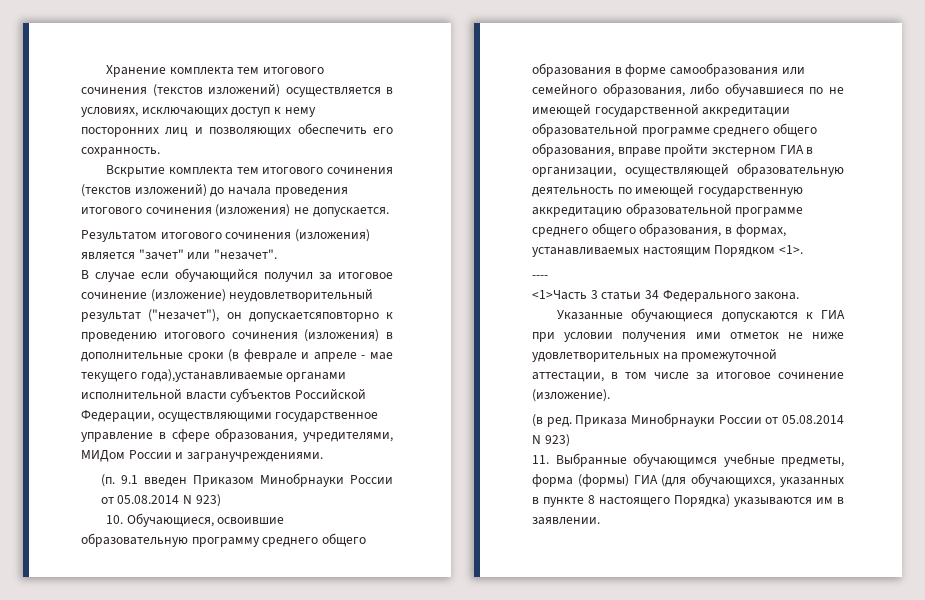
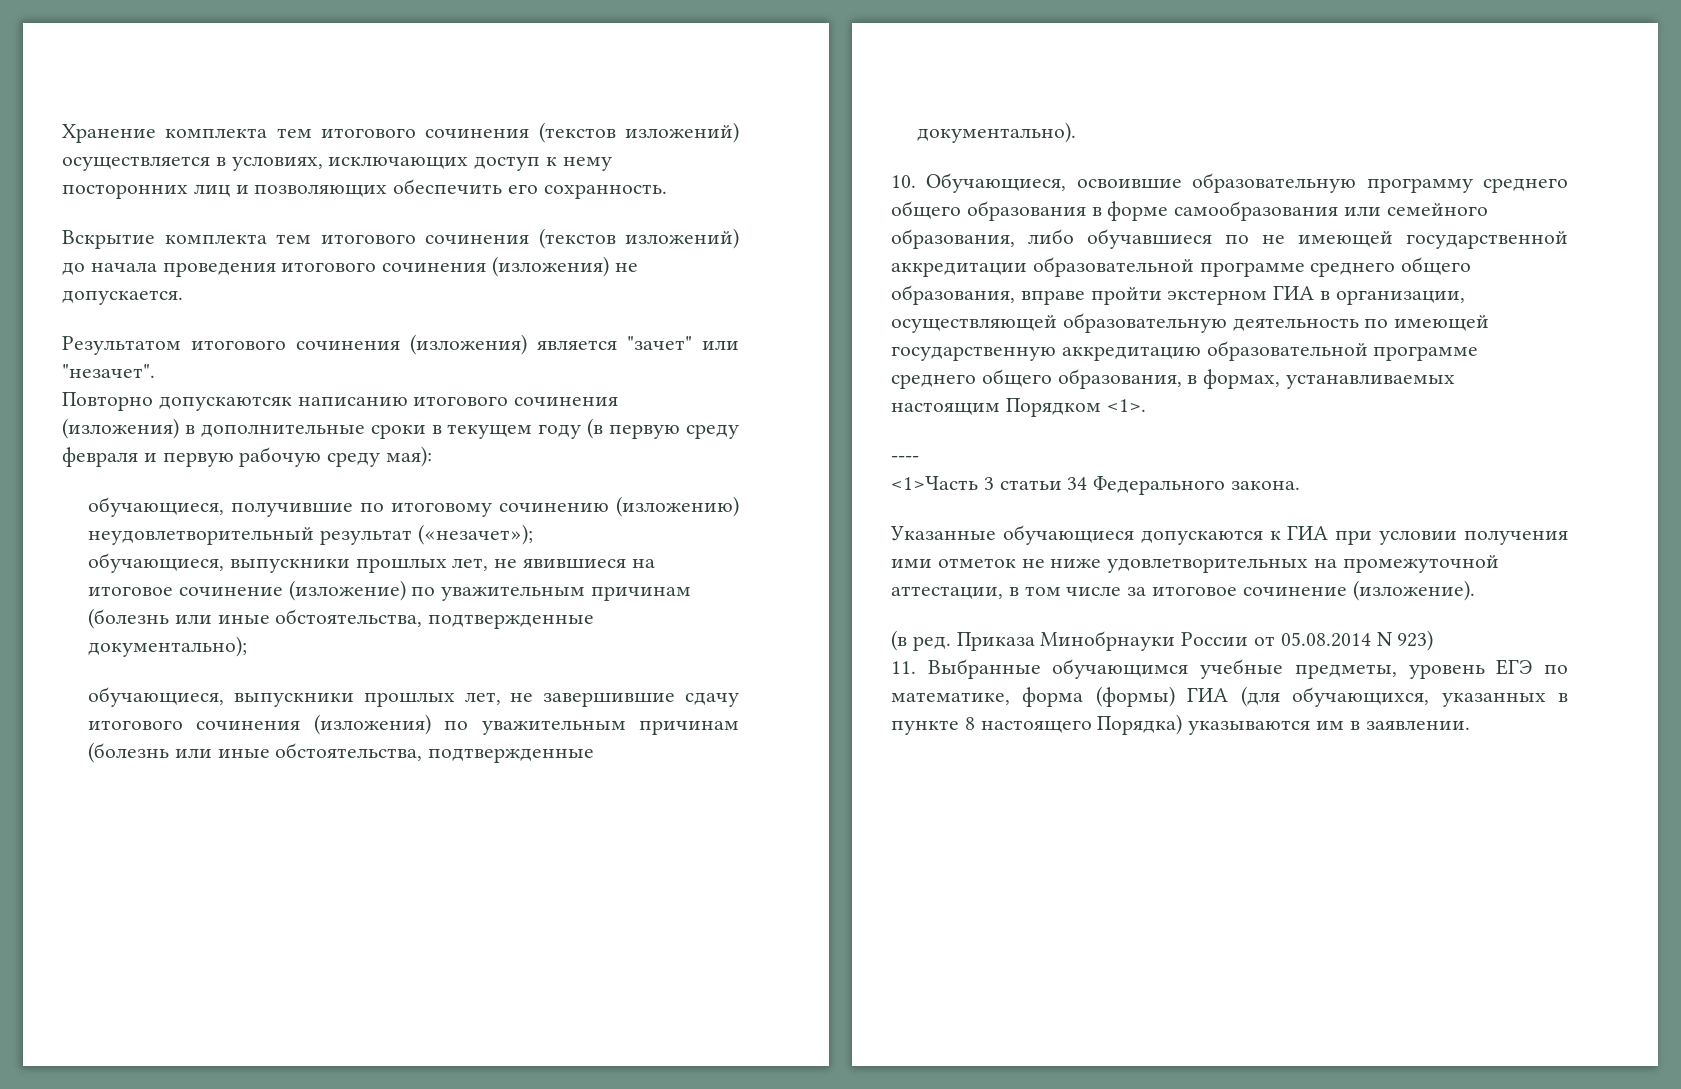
[81,268,393,282] [81,288,374,302] [81,309,393,322] [81,332,157,342] В случае если обучающийся получил за итоговое сочинение (изложение) неудовлетворительный результат ("незачет"), он допускаетсяповторно к проведению -> [62,392,408,411] Повторно допускаютсяк написанию
[228,349,393,362] [81,369,347,382] [81,388,366,402] [81,410,379,422] [81,428,393,442] [81,450,323,462] [100,473,393,487] [100,494,221,507] (в феврале и апреле - мае текущего года),устанавливаемые органами исполнительной власти субъектов Российской Федерации, осуществляющими государственное управление в сфере образования, учредителями, МИДом России и загранучреждениями. // (п. 9.1 введен Приказом Минобрнауки России от 05.08.2014 N 923) -> [431,418,740,439] [62,446,433,467] [88,496,739,517] [88,524,533,545] [88,553,655,573] [88,580,692,601] [88,608,595,629] [88,636,248,657] [88,687,739,707] [88,714,739,735] [88,742,595,763] [917,122,1077,143] в текущем году (в первую среду февраля и первую рабочую среду мая): // обучающиеся, получившие по итоговому сочинению (изложению) неудовлетворительный результат («незачет»); // обучающиеся, выпускники прошлых лет, не явившиеся на итоговое сочинение (изложение) по уважительным причинам (болезнь или иные обстоятельства, подтвержденные документально); // обучающиеся, выпускники прошлых лет, не завершившие сдачу итогового сочинения (изложения) по уважительным причинам (болезнь или иные обстоятельства, подтвержденные документально).
(844, 462) none -> [1408,659,1568,679] [891,692,1010,705] уровень ЕГЭ по математике,

